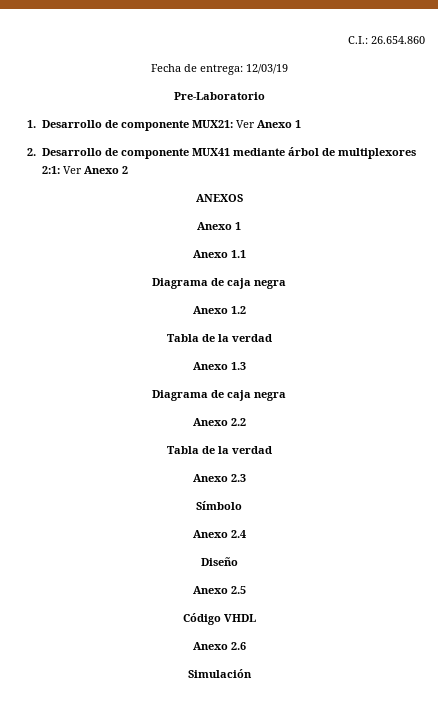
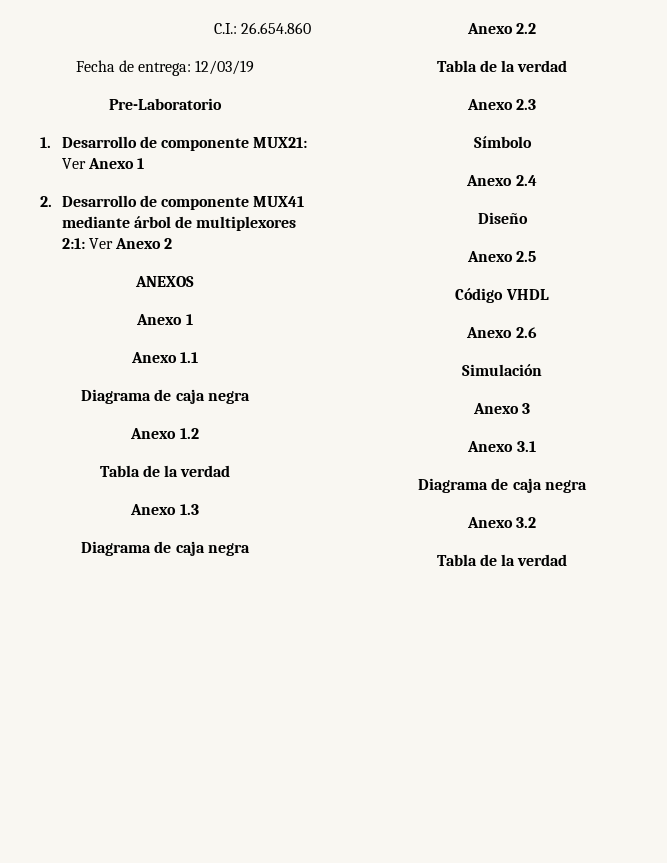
(252, 673) none -> [472,403,531,414] [467,441,536,452] [418,478,587,493] [466,517,537,528] [436,554,568,566] // Anexo 3 // Anexo 3.1 // Diagrama de caja negra // Anexo 3.2 // Tabla de la verdad

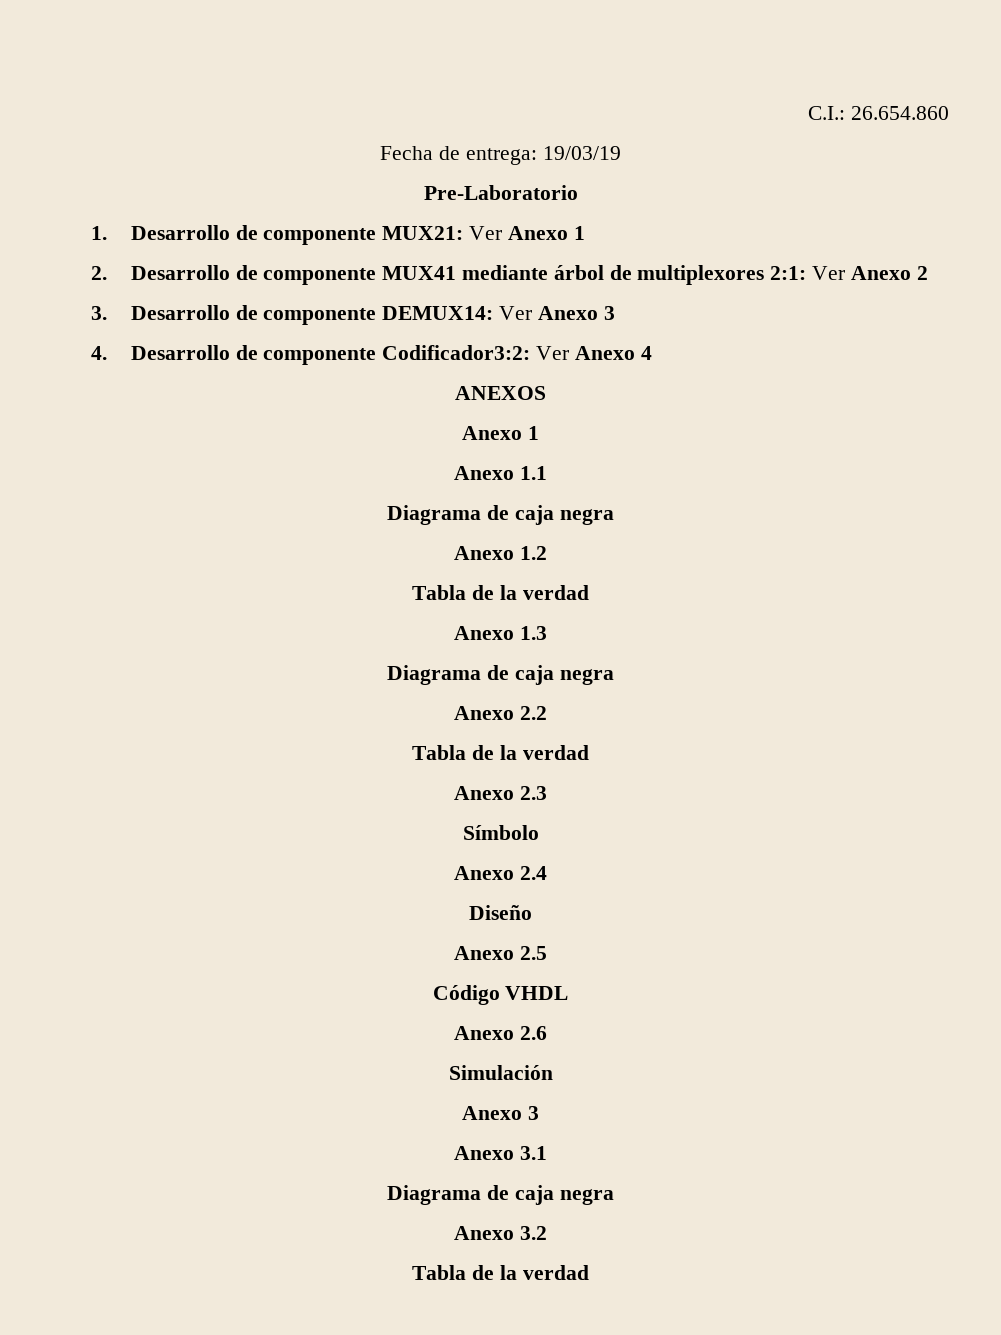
[195,60,255,75] 12/03/19 -> [542,146,621,160] 19/03/19
(173, 243) none -> [91,305,615,325] [91,345,652,365] // 3. Desarrollo de componente DEMUX14: Ver Anexo 3 // 4. Desarrollo de componente Codificador3:2: Ver Anexo 4

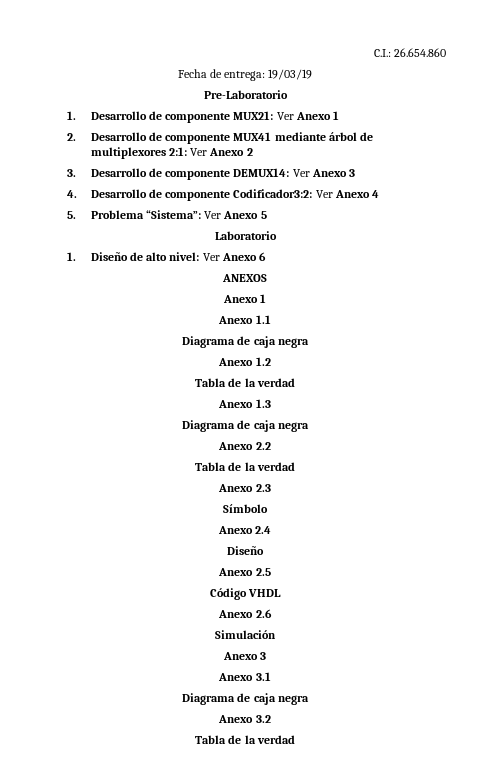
(652, 353) none -> [67,210,267,219] [214,231,277,240] [67,252,267,261] // 5. Problema “Sistema”: Ver Anexo 5 // Laboratorio // 1. Diseño de alto nivel: Ver Anexo 6

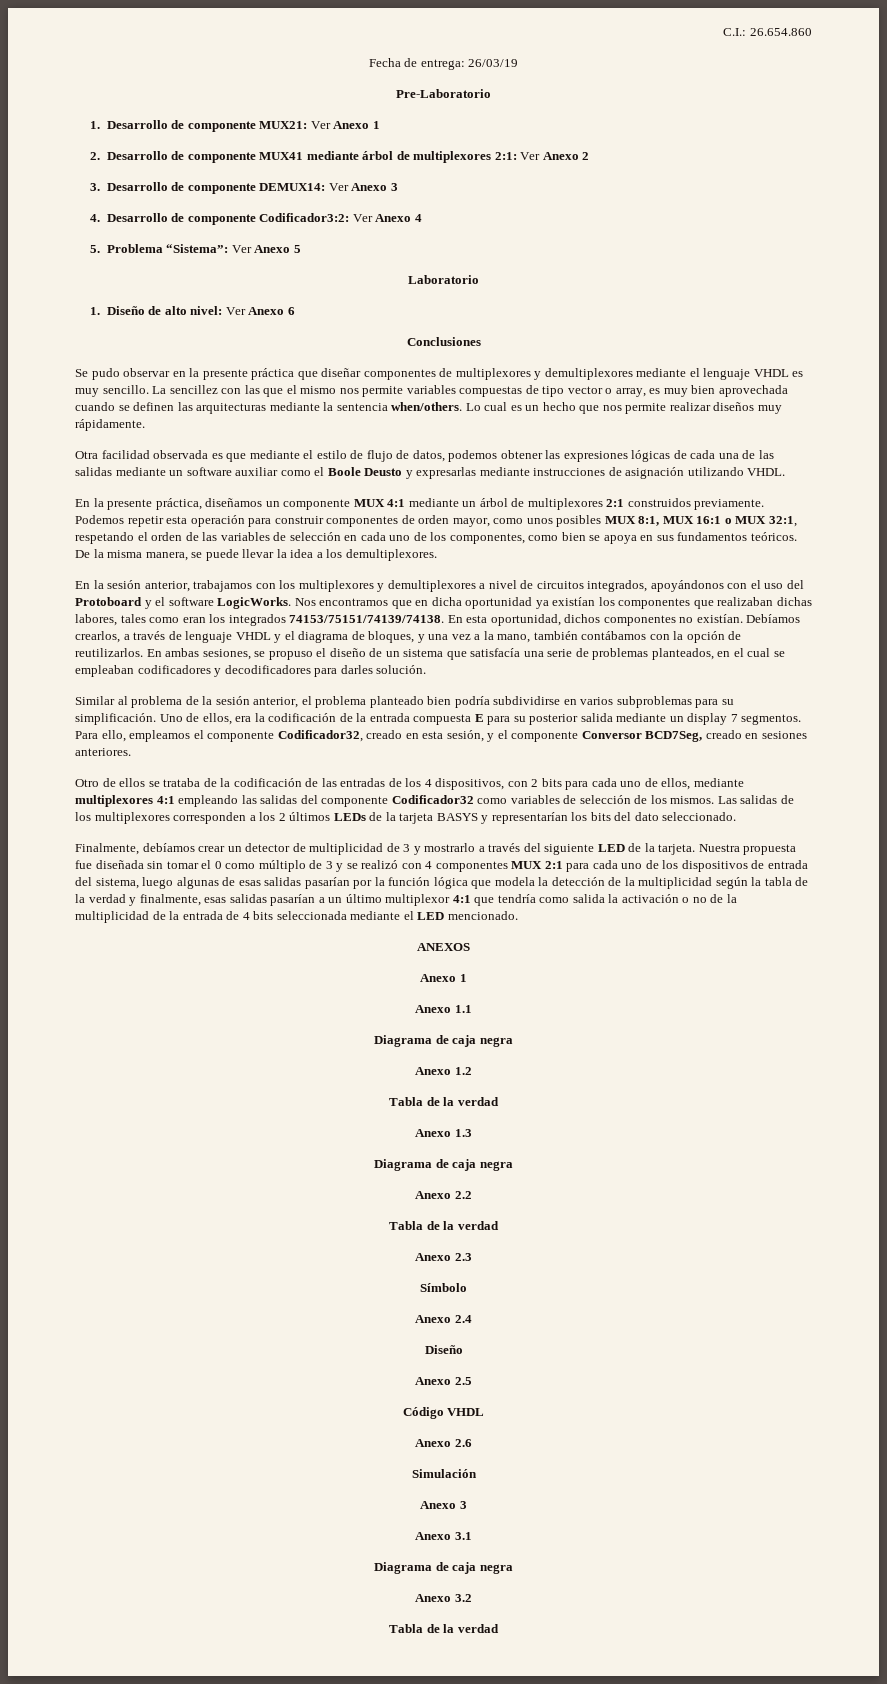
[268,69,313,80] 19/03/19 -> [468,59,519,67] 26/03/19
(267, 256) none -> [406,337,481,346] [75,368,804,380] [75,385,788,397] [75,402,782,414] [75,419,145,431] [75,450,774,462] [75,467,786,479] [75,498,765,510] [75,515,797,527] [75,532,797,544] [75,549,437,561] [75,580,804,592] [75,597,812,609] [75,614,801,626] [75,631,742,643] [75,648,785,660] [75,665,427,677] [75,696,734,708] [75,713,802,725] [75,730,807,742] [75,748,131,756] [75,778,744,790] [75,795,794,807] [75,812,737,824] [75,843,797,855] [75,860,808,872] [75,877,809,889] [75,894,737,906] [75,911,518,923] // Conclusiones // Se pudo observar en la presente práctica que diseñar componentes de multiplexores y demultiplexores mediante el lenguaje VHDL es muy sencillo. La sencillez con las que el mismo nos permite variables compuestas de tipo vector o array, es muy bien aprovechada cuando se definen las arquitecturas mediante la sentencia when/others. Lo cual es un hecho que nos permite realizar diseños muy rápidamente. // Otra facilidad observada es que mediante el estilo de flujo de datos, podemos obtener las expresiones lógicas de cada una de las salidas mediante un software auxiliar como el Boole Deusto y expresarlas mediante instrucciones de asignación utilizando VHDL. // En la presente práctica, diseñamos un componente MUX 4:1 mediante un árbol de multiplexores 2:1 construidos previamente. Podemos repetir esta operación para construir componentes de orden mayor, como unos posibles MUX 8:1, MUX 16:1 o MUX 32:1, respetando el orden de las variables de selección en cada uno de los componentes, como bien se apoya en sus fundamentos teóricos. De la misma manera, se puede llevar la idea a los demultiplexores. // En la sesión anterior, trabajamos con los multiplexores y demultiplexores a nivel de circuitos integrados, apoyándonos con el uso del Protoboard y el software LogicWorks. Nos encontramos que en dicha oportunidad ya existían los componentes que realizaban dichas labores, tales como eran los integrados 74153/75151/74139/74138. En esta oportunidad, dichos componentes no existían. Debíamos crearlos, a través de lenguaje VHDL y el diagrama de bloques, y una vez a la mano, también contábamos con la opción de reutilizarlos. En ambas sesiones, se propuso el diseño de un sistema que satisfacía una serie de problemas planteados, en el cual se empleaban codificadores y decodificadores para darles solución. // Similar al problema de la sesión anterior, el problema planteado bien podría subdividirse en varios subproblemas para su simplificación. Uno de ellos, era la codificación de la entrada compuesta E para su posterior salida mediante un display 7 segmentos. Para ello, empleamos el componente Codificador32, creado en esta sesión, y el componente Conversor BCD7Seg, creado en sesiones anteriores. // Otro de ellos se trataba de la codificación de las entradas de los 4 dispositivos, con 2 bits para cada uno de ellos, mediante multiplexores 4:1 empleando las salidas del componente Codificador32 como variables de selección de los mismos. Las salidas de los multiplexores corresponden a los 2 últimos LEDs de la tarjeta BASYS y representarían los bits del dato seleccionado. // Finalmente, debíamos crear un detector de multiplicidad de 3 y mostrarlo a través del siguiente LED de la tarjeta. Nuestra propuesta fue diseñada sin tomar el 0 como múltiplo de 3 y se realizó con 4 componentes MUX 2:1 para cada uno de los dispositivos de entrada del sistema, luego algunas de esas salidas pasarían por la función lógica que modela la detección de la multiplicidad según la tabla de la verdad y finalmente, esas salidas pasarían a un último multiplexor 4:1 que tendría como salida la activación o no de la multiplicidad de la entrada de 4 bits seleccionada mediante el LED mencionado.

